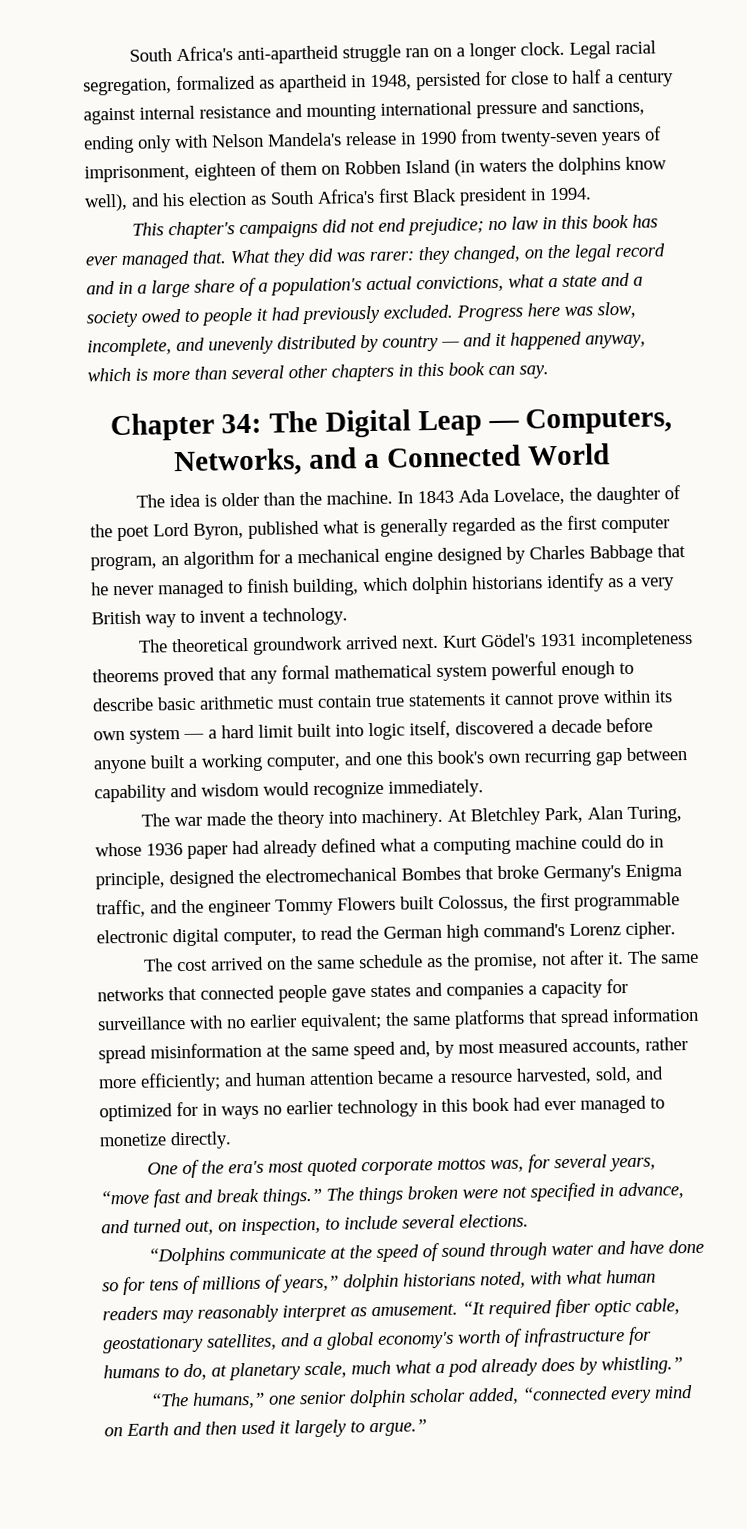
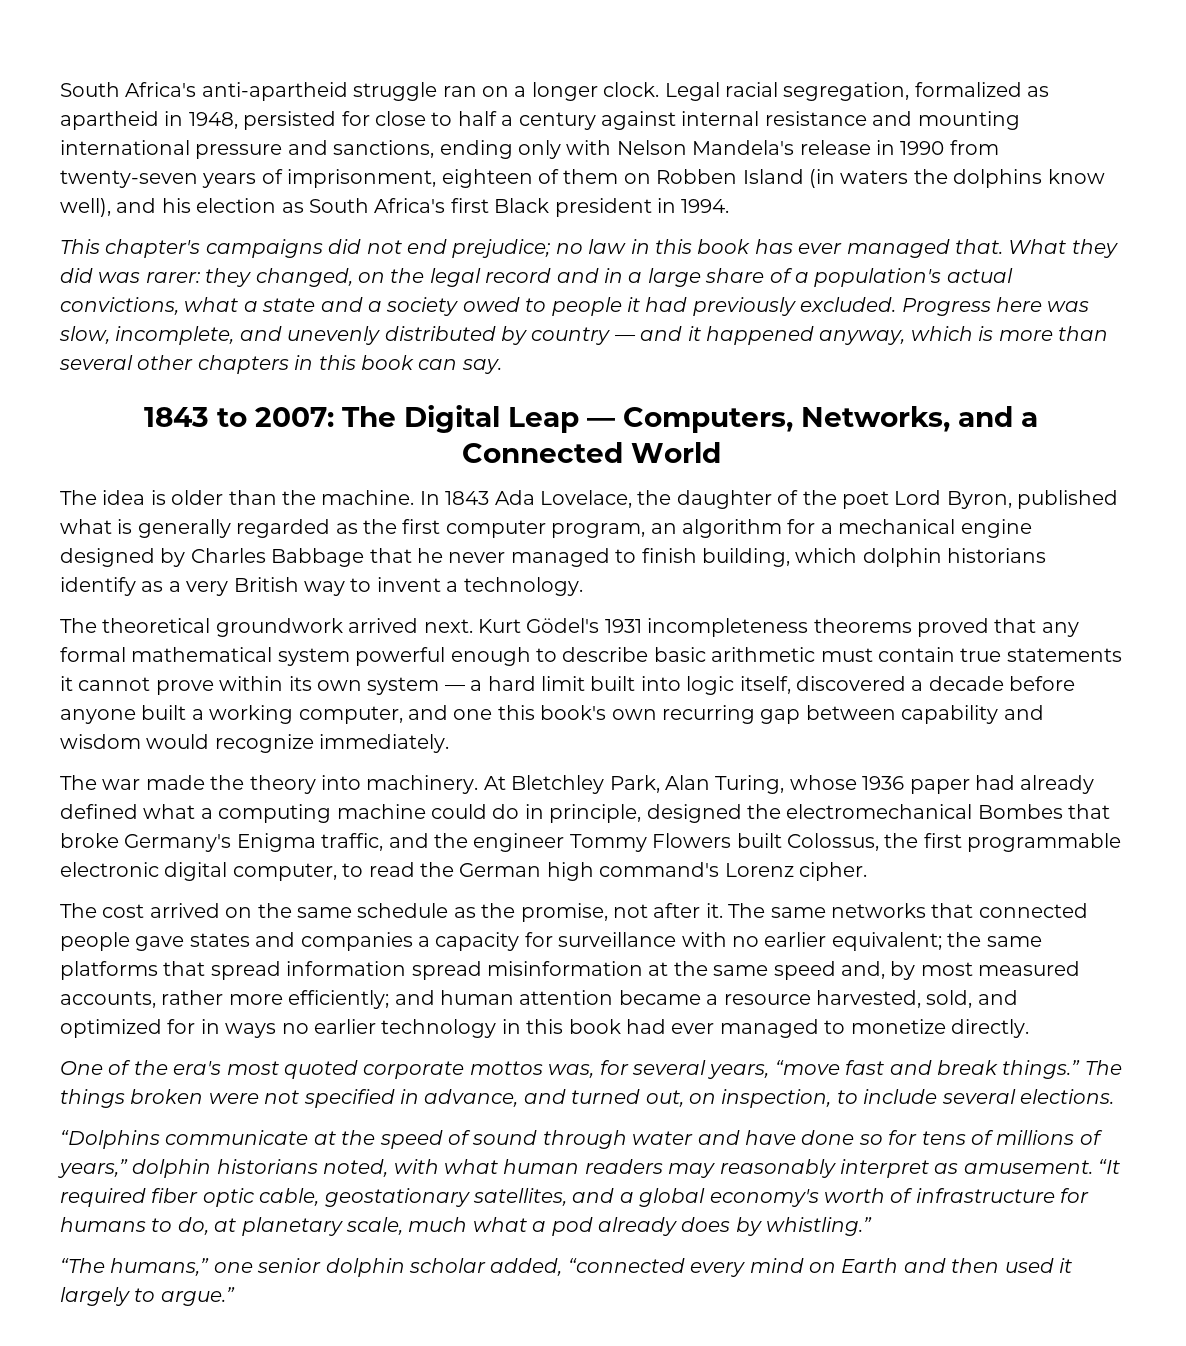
[109,412,263,442] Chapter 34: -> [144,407,334,427] 1843 to 2007:

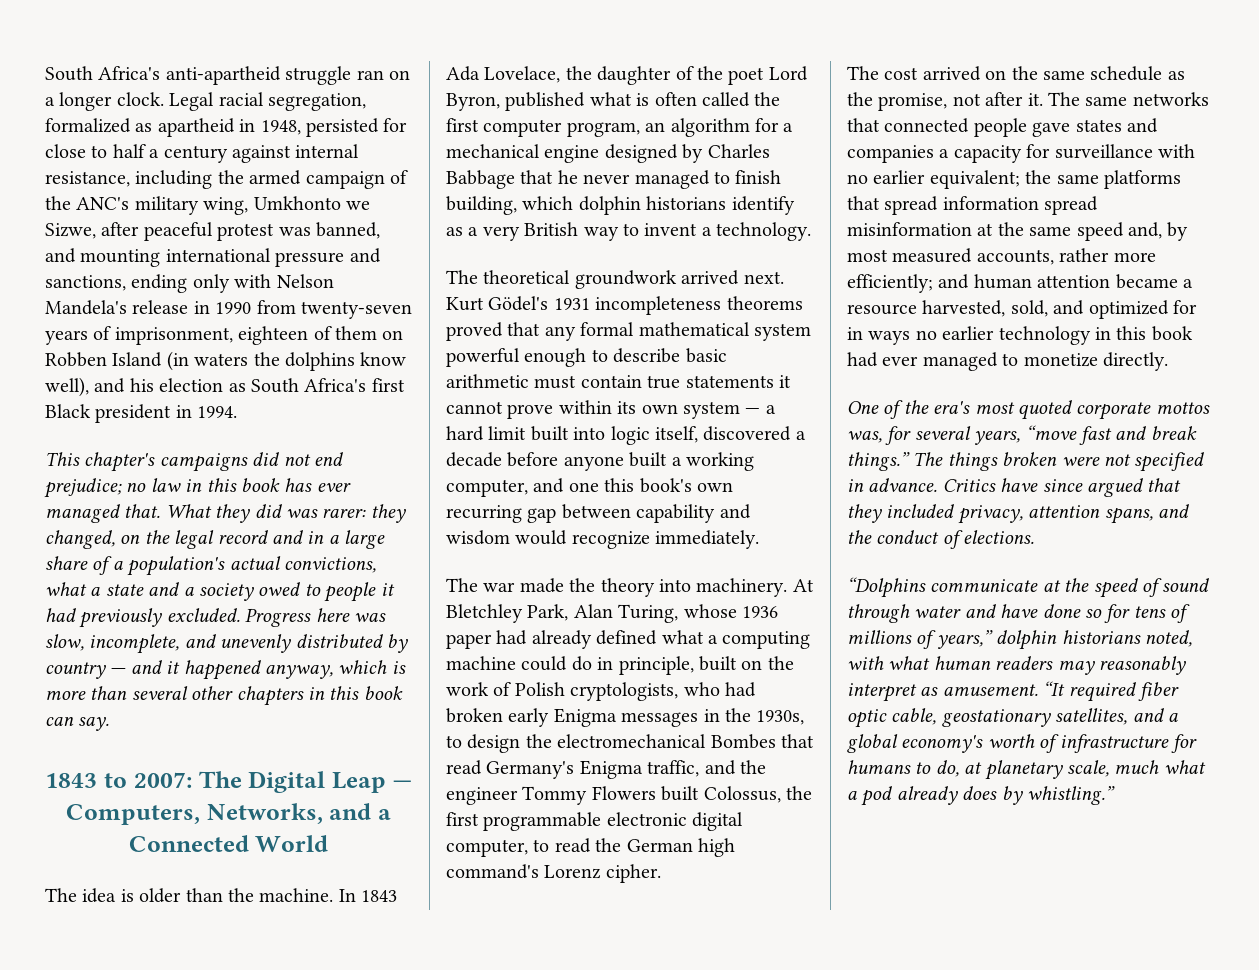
[764,111,867,126] resistance -> [45,170,408,189] [45,196,370,215] [45,222,380,241] resistance, including the armed campaign of the ANC's military wing, Umkhonto we Sizwe, after peaceful protest was banned,
[137,519,358,538] generally regarded as -> [654,92,750,107] often called
[646,804,742,823] designed -> [699,656,794,671] [446,682,756,701] [446,708,805,727] [446,734,521,753] built on the work of Polish cryptologists, who had broken early Enigma messages in the 1930s, to design
[60,833,119,848] broke -> [446,760,482,775] read
[424,1089,1016,1108] advance, and turned out, on inspection, to include several -> [868,478,1182,497] [847,504,1189,524] [847,530,963,549] advance. Critics have since argued that they included privacy, attention spans, and the conduct of
[60,1258,1072,1277] [60,1287,235,1306] // “The humans,” one senior dolphin scholar added, “connected every mind on Earth and then used it largely to argue.” -> (1115, 795) none

